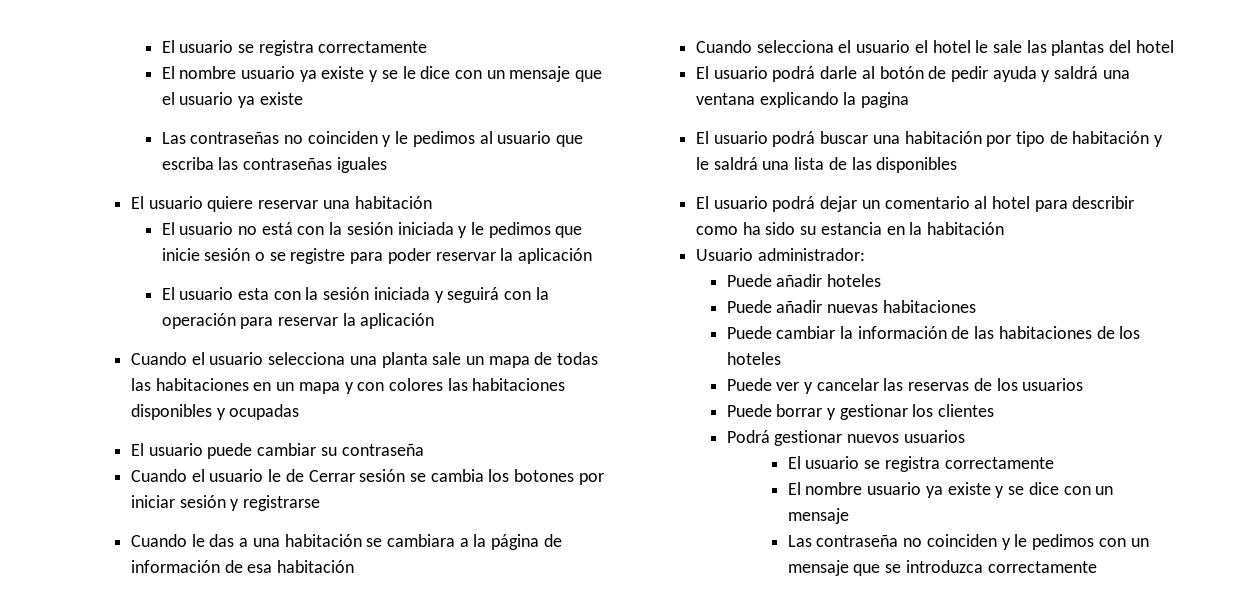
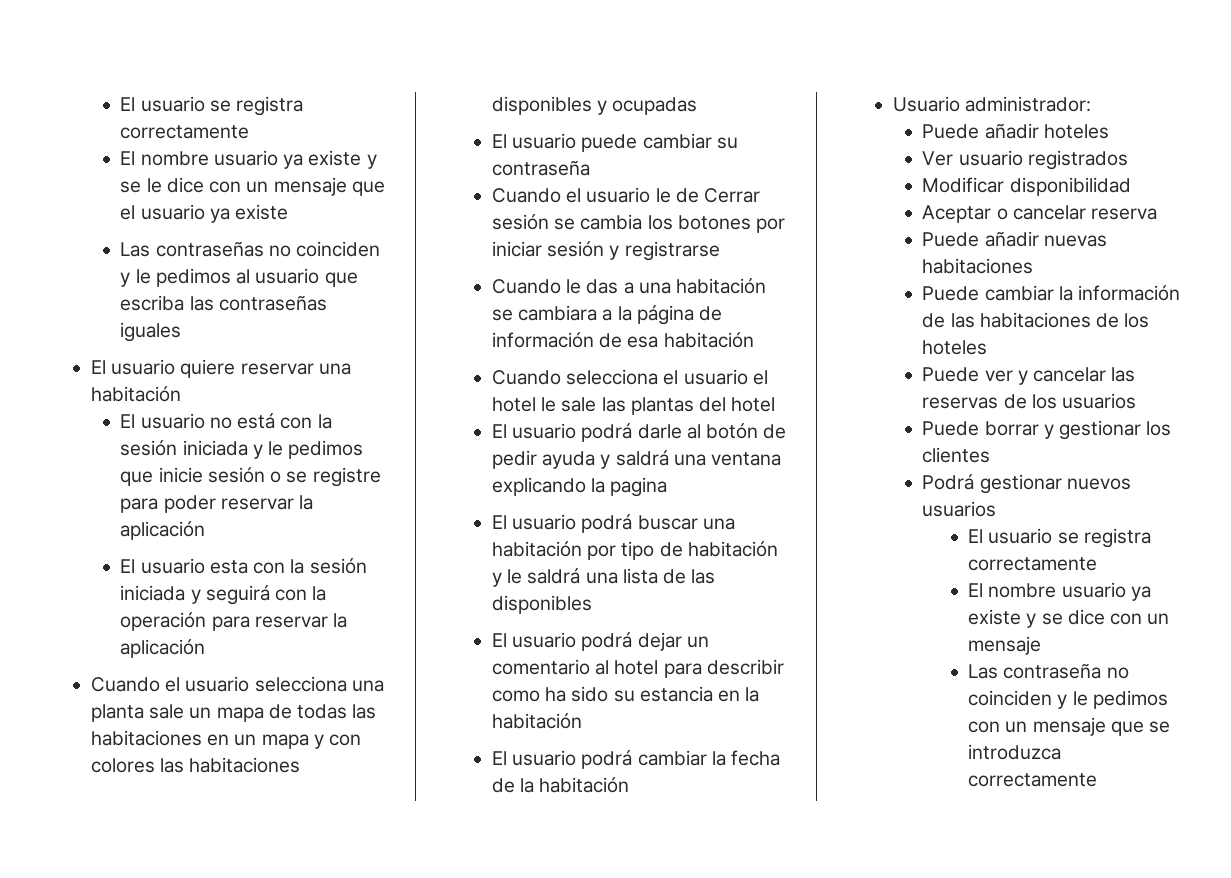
(1004, 228) none -> [491,750,781,769] [491,777,630,793] // El usuario podrá cambiar la fecha de la habitación
(881, 280) none -> [922,150,1128,170] [922,177,1131,196] [922,205,1158,223] // Ver usuario registrados // Modificar disponibilidad // Aceptar o cancelar reserva

